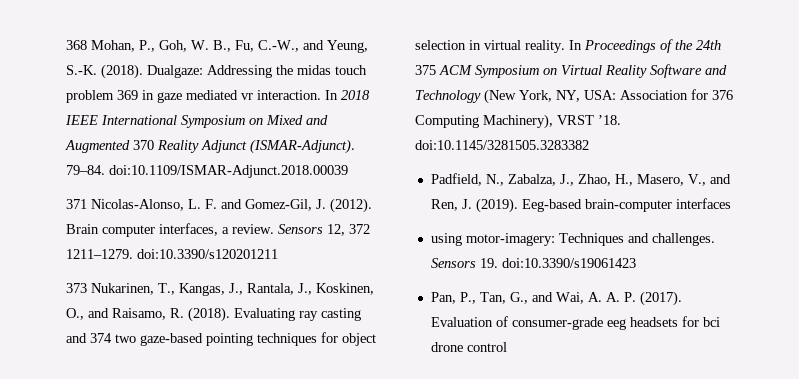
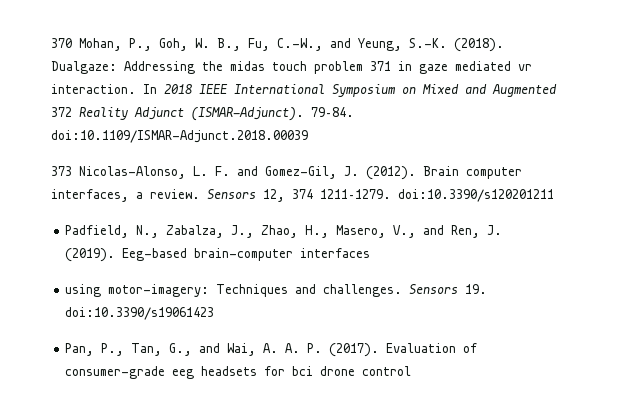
[66,40,87,50] 368 -> [51,38,72,48] 370
[117,90,138,100] 369 -> [370,61,391,71] 371
[133,140,154,150] 370 -> [51,107,72,117] 372
[66,199,87,209] 371 -> [51,166,72,176] 373
[349,224,370,234] 372 -> [292,189,313,199] 374
[66,283,374,296] [66,307,361,322] [66,332,376,346] [415,39,721,53] [415,64,727,78] [415,89,733,104] [415,114,621,129] [415,140,589,150] // 373 Nukarinen, T., Kangas, J., Rantala, J., Koskinen, O., and Raisamo, R. (2018). Evaluating ray casting and 374 two gaze-based pointing techniques for object selection in virtual reality. In Proceedings of the 24th 375 ACM Symposium on Virtual Reality Software and Technology (New York, NY, USA: Association for 376 Computing Machinery), VRST ’18. doi:10.1145/3281505.3283382 -> (554, 195) none

